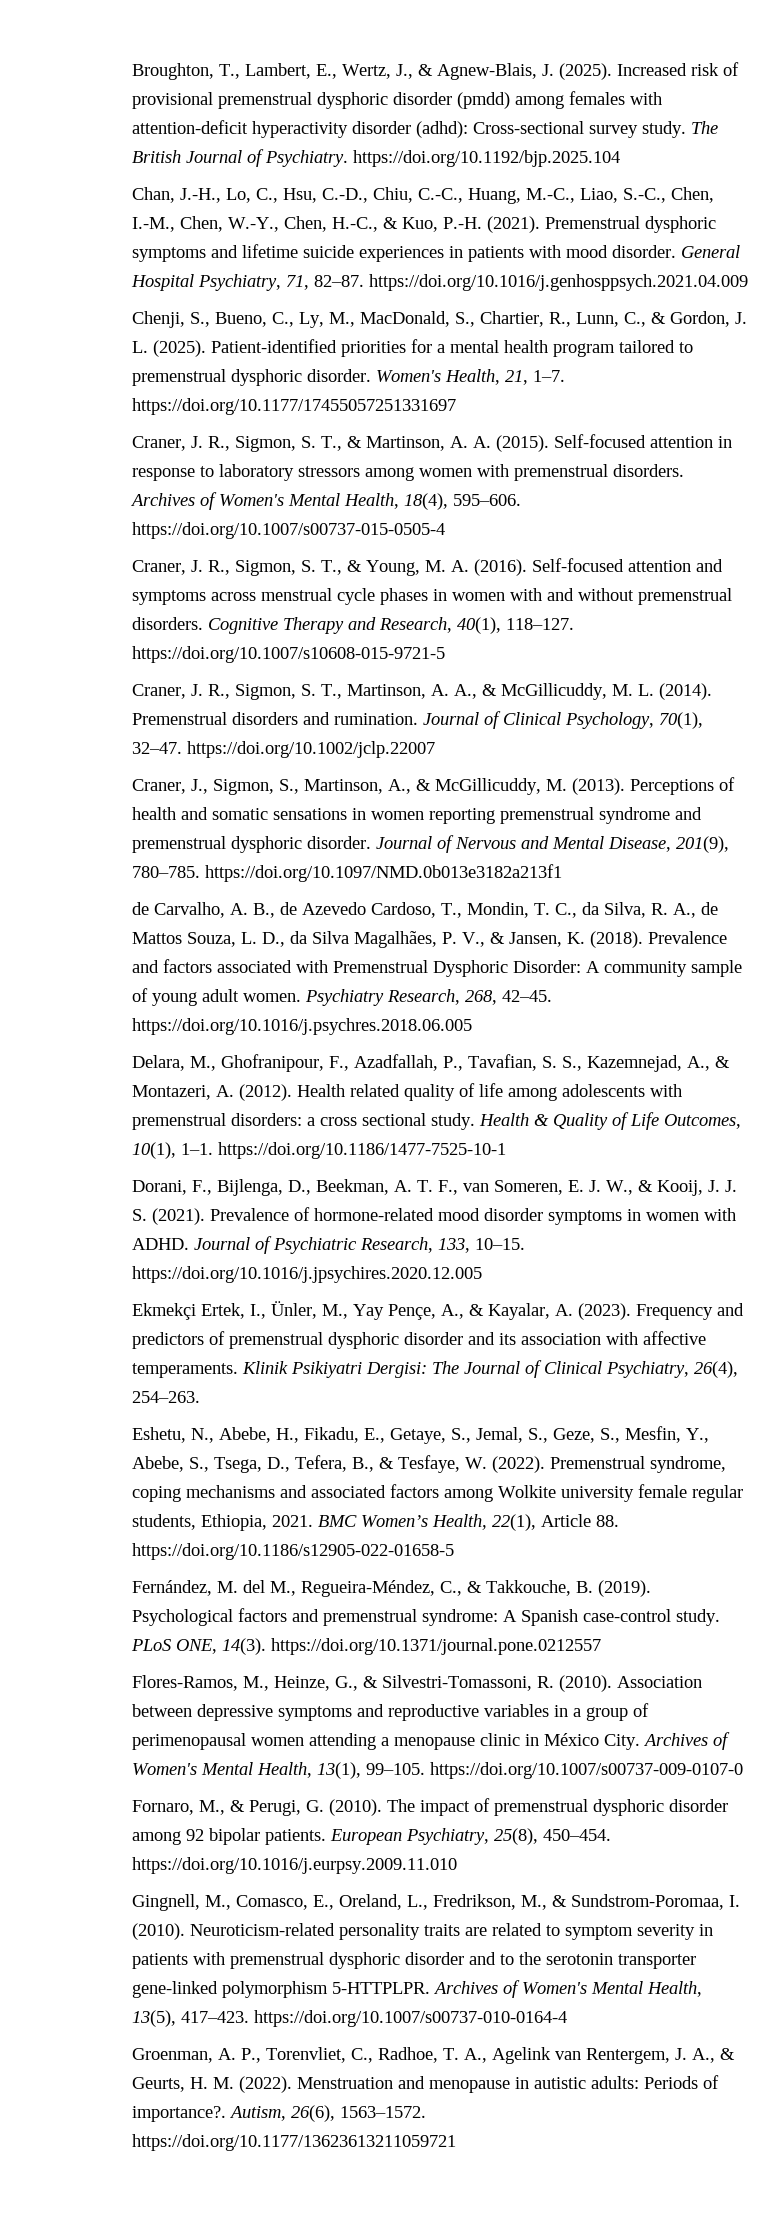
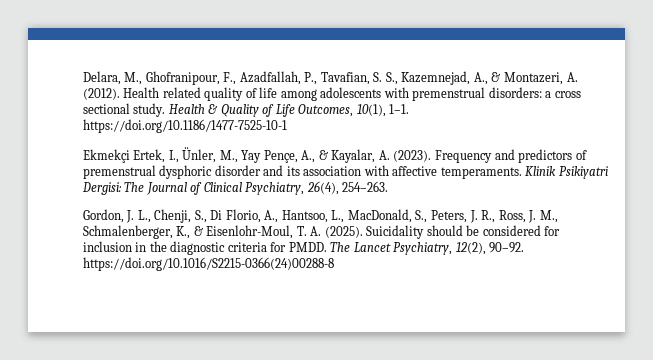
[132,62,740,80] [132,91,663,109] [132,120,719,138] [132,149,621,167] [132,187,715,204] [132,216,717,233] [132,244,741,262] [131,274,749,291] [132,311,748,328] [132,339,694,357] [132,369,566,386] [132,398,457,415] [132,434,733,452] [132,464,685,481] [130,492,522,510] [132,522,446,539] [132,558,724,576] [132,588,733,605] [132,617,575,634] [132,646,446,663] [132,683,713,700] [132,711,704,729] [132,741,436,758] [132,777,736,795] [132,807,703,824] [132,835,730,853] [132,864,563,882] [132,902,719,918] [132,931,728,948] [132,959,743,977] [132,988,553,1006] [132,1018,473,1035] Broughton, T., Lambert, E., Wertz, J., & Agnew-Blais, J. (2025). Increased risk of provisional premenstrual dysphoric disorder (pmdd) among females with attention-deficit hyperactivity disorder (adhd): Cross-sectional survey study. The British Journal of Psychiatry. https://doi.org/10.1192/bjp.2025.104 // Chan, J.-H., Lo, C., Hsu, C.-D., Chiu, C.-C., Huang, M.-C., Liao, S.-C., Chen, I.-M., Chen, W.-Y., Chen, H.-C., & Kuo, P.-H. (2021). Premenstrual dysphoric symptoms and lifetime suicide experiences in patients with mood disorder. General Hospital Psychiatry, 71, 82–87. https://doi.org/10.1016/j.genhosppsych.2021.04.009 // Chenji, S., Bueno, C., Ly, M., MacDonald, S., Chartier, R., Lunn, C., & Gordon, J. L. (2025). Patient-identified priorities for a mental health program tailored to premenstrual dysphoric disorder. Women's Health, 21, 1–7. https://doi.org/10.1177/17455057251331697 // Craner, J. R., Sigmon, S. T., & Martinson, A. A. (2015). Self-focused attention in response to laboratory stressors among women with premenstrual disorders. Archives of Women's Mental Health, 18(4), 595–606. https://doi.org/10.1007/s00737-015-0505-4 // Craner, J. R., Sigmon, S. T., & Young, M. A. (2016). Self-focused attention and symptoms across menstrual cycle phases in women with and without premenstrual disorders. Cognitive Therapy and Research, 40(1), 118–127. https://doi.org/10.1007/s10608-015-9721-5 // Craner, J. R., Sigmon, S. T., Martinson, A. A., & McGillicuddy, M. L. (2014). Premenstrual disorders and rumination. Journal of Clinical Psychology, 70(1), 32–47. https://doi.org/10.1002/jclp.22007 // Craner, J., Sigmon, S., Martinson, A., & McGillicuddy, M. (2013). Perceptions of health and somatic sensations in women reporting premenstrual syndrome and premenstrual dysphoric disorder. Journal of Nervous and Mental Disease, 201(9), 780–785. https://doi.org/10.1097/NMD.0b013e3182a213f1 // de Carvalho, A. B., de Azevedo Cardoso, T., Mondin, T. C., da Silva, R. A., de Mattos Souza, L. D., da Silva Magalhães, P. V., & Jansen, K. (2018). Prevalence and factors associated with Premenstrual Dysphoric Disorder: A community sample of young adult women. Psychiatry Research, 268, 42–45. https://doi.org/10.1016/j.psychres.2018.06.005 // -> (82, 78) none
[132,1179,738,1196] [132,1207,737,1225] [132,1236,526,1254] [132,1266,483,1283] // Dorani, F., Bijlenga, D., Beekman, A. T. F., van Someren, E. J. W., & Kooij, J. J. S. (2021). Prevalence of hormone-related mood disorder symptoms in women with ADHD. Journal of Psychiatric Research, 133, 10–15. https://doi.org/10.1016/j.jpsychires.2020.12.005 -> (287, 126) none
[132,1426,710,1444] [132,1455,727,1473] [132,1484,744,1502] [132,1514,620,1531] [132,1543,455,1560] [132,1580,652,1597] [132,1608,721,1626] [131,1638,602,1655] [132,1675,703,1692] [132,1703,650,1721] [132,1732,731,1750] [132,1762,744,1779] [132,1798,729,1816] [132,1828,612,1845] [132,1857,458,1874] [132,1894,741,1911] [132,1923,714,1940] [132,1952,697,1969] [132,1980,703,1998] [132,2010,568,2027] [132,2047,736,2064] [132,2075,720,2093] [132,2105,427,2122] [132,2134,457,2151] Eshetu, N., Abebe, H., Fikadu, E., Getaye, S., Jemal, S., Geze, S., Mesfin, Y., Abebe, S., Tsega, D., Tefera, B., & Tesfaye, W. (2022). Premenstrual syndrome, coping mechanisms and associated factors among Wolkite university female regular students, Ethiopia, 2021. BMC Women’s Health, 22(1), Article 88. https://doi.org/10.1186/s12905-022-01658-5 // Fernández, M. del M., Regueira-Méndez, C., & Takkouche, B. (2019). Psychological factors and premenstrual syndrome: A Spanish case-control study. PLoS ONE, 14(3). https://doi.org/10.1371/journal.pone.0212557 // Flores-Ramos, M., Heinze, G., & Silvestri-Tomassoni, R. (2010). Association between depressive symptoms and reproductive variables in a group of perimenopausal women attending a menopause clinic in México City. Archives of Women's Mental Health, 13(1), 99–105. https://doi.org/10.1007/s00737-009-0107-0 // Fornaro, M., & Perugi, G. (2010). The impact of premenstrual dysphoric disorder among 92 bipolar patients. European Psychiatry, 25(8), 450–454. https://doi.org/10.1016/j.eurpsy.2009.11.010 // Gingnell, M., Comasco, E., Oreland, L., Fredrikson, M., & Sundstrom-Poromaa, I. (2010). Neuroticism-related personality traits are related to symptom severity in patients with premenstrual dysphoric disorder and to the serotonin transporter gene-linked polymorphism 5-HTTPLPR. Archives of Women's Mental Health, 13(5), 417–423. https://doi.org/10.1007/s00737-010-0164-4 // Groenman, A. P., Torenvliet, C., Radhoe, T. A., Agelink van Rentergem, J. A., & Geurts, H. M. (2022). Menstruation and menopause in autistic adults: Periods of importance?. Autism, 26(6), 1563–1572. https://doi.org/10.1177/13623613211059721 -> [82,209,558,223] [82,225,561,239] [82,241,525,255] [82,257,334,271] Gordon, J. L., Chenji, S., Di Florio, A., Hantsoo, L., MacDonald, S., Peters, J. R., Ross, J. M., Schmalenberger, K., & Eisenlohr-Moul, T. A. (2025). Suicidality should be considered for inclusion in the diagnostic criteria for PMDD. The Lancet Psychiatry, 12(2), 90–92. https://doi.org/10.1016/S2215-0366(24)00288-8

